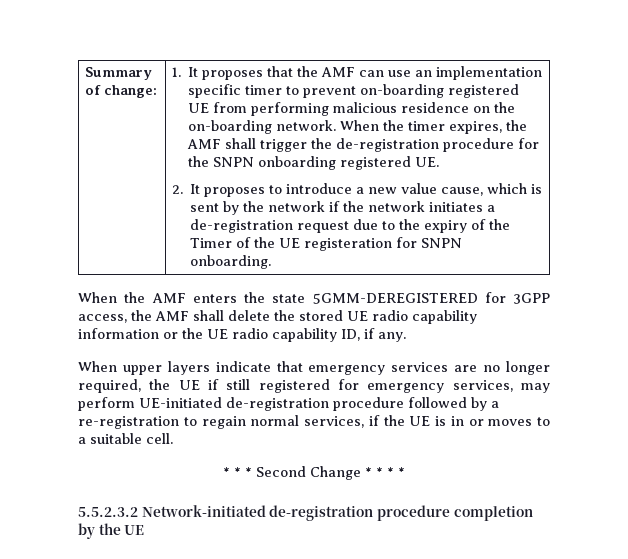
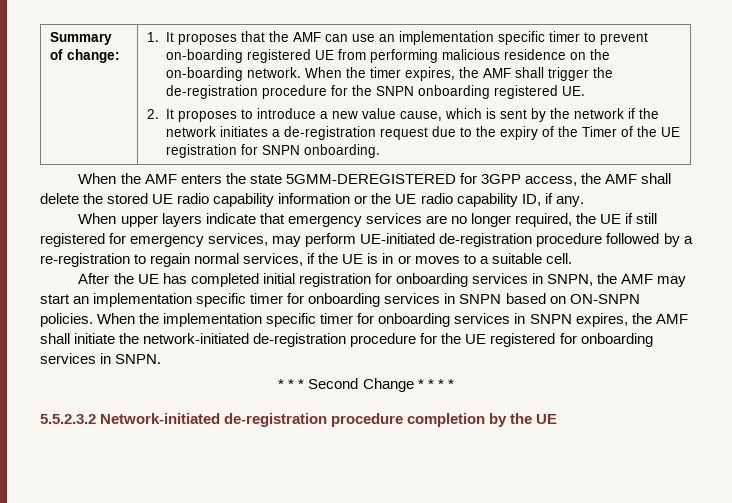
[303,238,392,251] registeration -> [165,144,237,158] registration
(173, 438) none -> [78,273,687,287] [40,293,640,307] [40,313,688,327] [40,333,653,347] [40,353,162,364] // After the UE has completed initial registration for onboarding services in SNPN, the AMF may start an implementation specific timer for onboarding services in SNPN based on ON-SNPN policies. When the implementation specific timer for onboarding services in SNPN expires, the AMF shall initiate the network-initiated de-registration procedure for the UE registered for onboarding services in SNPN.

